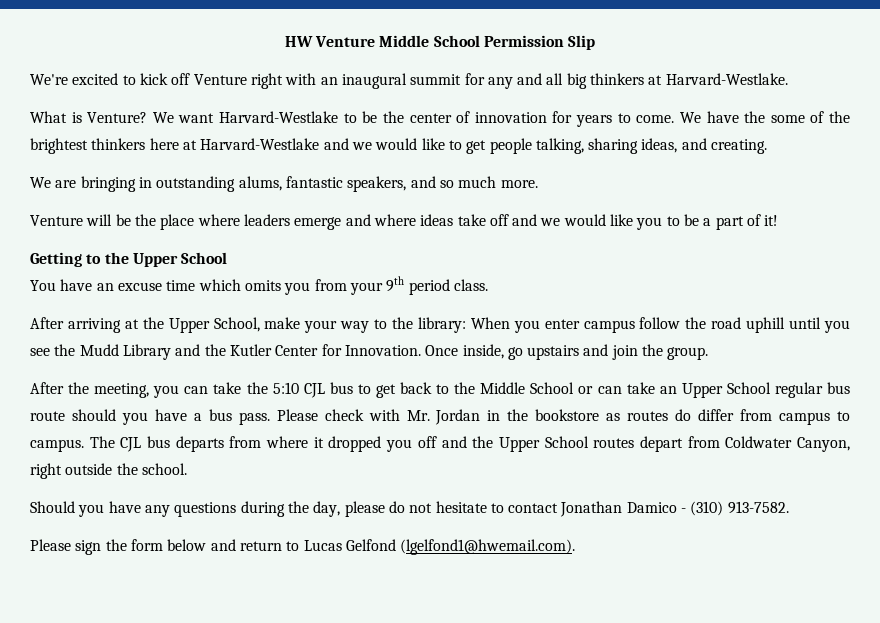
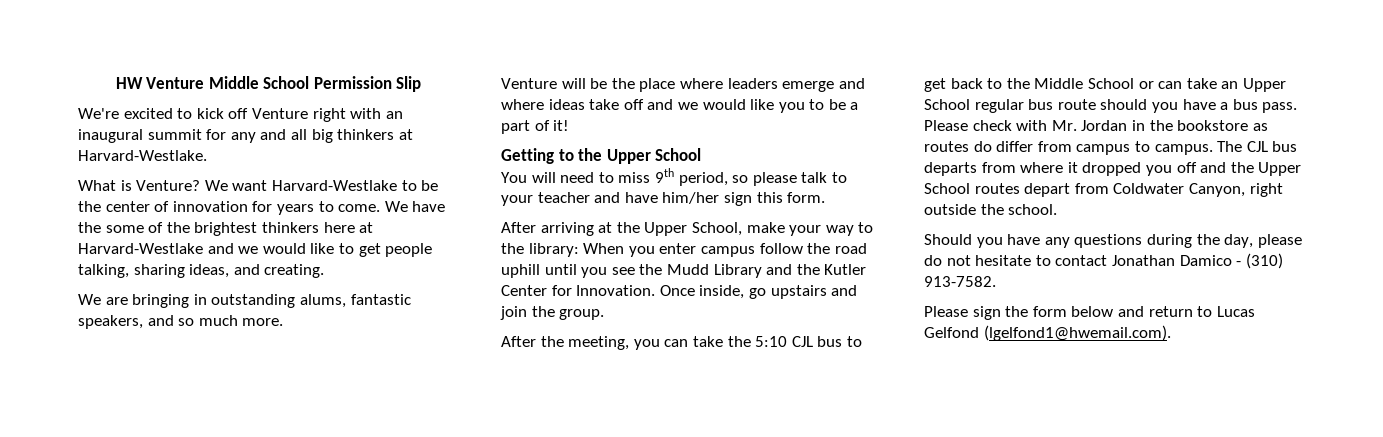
[60,276,488,295] have an excuse time which omits you from your 9th period class. -> [531,168,847,186] [501,192,826,206] will need to miss 9th period, so please talk to your teacher and have him/her sign this form.

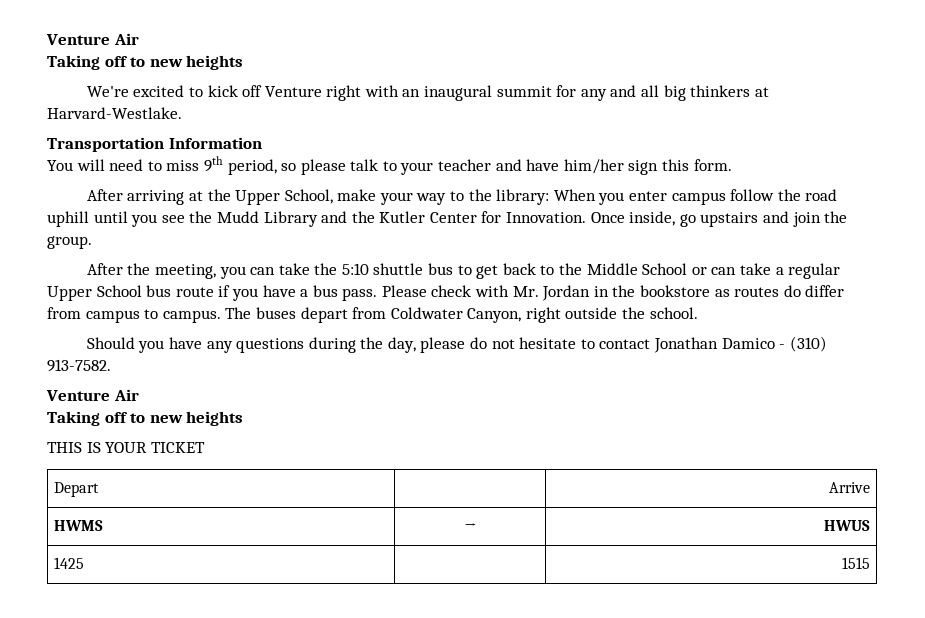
[115,76,422,92] HW Venture Middle School Permission Slip -> [46,33,139,45] [47,55,244,70] Venture Air // Taking off to new heights
[78,180,439,191] [78,201,446,215] [78,222,374,236] [78,243,433,257] [78,264,325,278] [78,294,411,308] [78,315,284,329] [501,78,865,92] [501,99,859,113] [501,120,570,134] [501,148,702,164] What is Venture? We want Harvard-Westlake to be the center of innovation for years to come. We have the some of the brightest thinkers here at Harvard-Westlake and we would like to get people talking, sharing ideas, and creating. // We are bringing in outstanding alums, fantastic speakers, and so much more. // Venture will be the place where leaders emerge and where ideas take off and we would like you to be a part of it! // Getting to the Upper School -> [47,137,262,152] Transportation Information
[791,336,813,347] CJL -> [373,263,424,275] shuttle
[1221,78,1286,92] [924,99,1024,113] an Upper School regular -> [775,263,841,279] [47,285,142,301] a regular Upper School
[1100,99,1148,110] should -> [218,285,231,297] if
[1246,141,1298,152] [924,162,1302,176] [924,183,1020,194] CJL bus departs from where it dropped you off and the Upper School routes -> [255,307,296,319] buses
[924,306,1255,320] [924,325,1171,341] Please sign the form below and return to Lucas Gelfond (lgelfond1@hwemail.com). -> [46,389,139,401] [47,411,244,426] [47,442,205,453] [53,482,99,497] [829,482,871,493] [53,520,103,531] [463,523,477,531] [824,520,871,531] [53,557,84,569] [842,557,871,569] Venture Air // Taking off to new heights // THIS IS YOUR TICKET // Depart | | Arrive // HWMS | → | HWUS // 1425 | | 1515

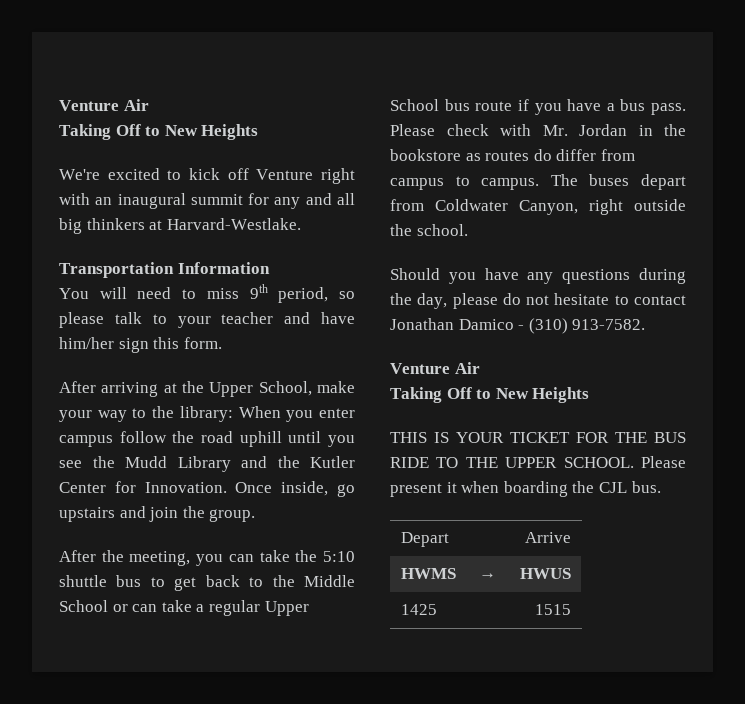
[46,33,139,45] [47,55,244,70] Venture Air // Taking off to new heights -> [59,99,149,111] [59,124,259,140] Venture Air // Taking Off to New Heights
[104,411,244,426] off to new heights -> [446,387,590,403] Off to New Heights
(205, 447) none -> [576,432,686,443] [390,456,686,468] [390,481,661,497] FOR THE BUS RIDE TO THE UPPER SCHOOL. Please present it when boarding the CJL bus.

